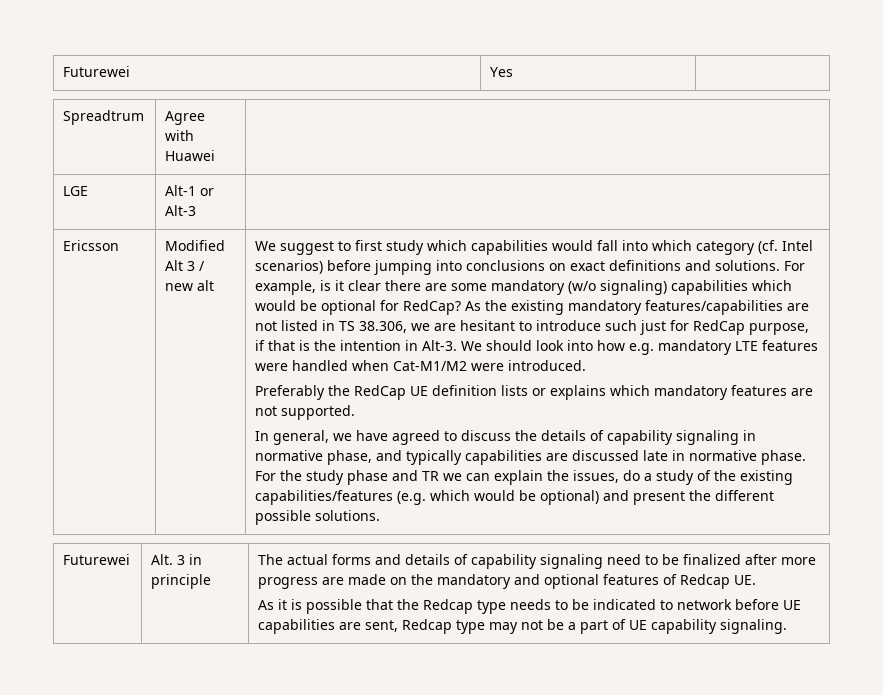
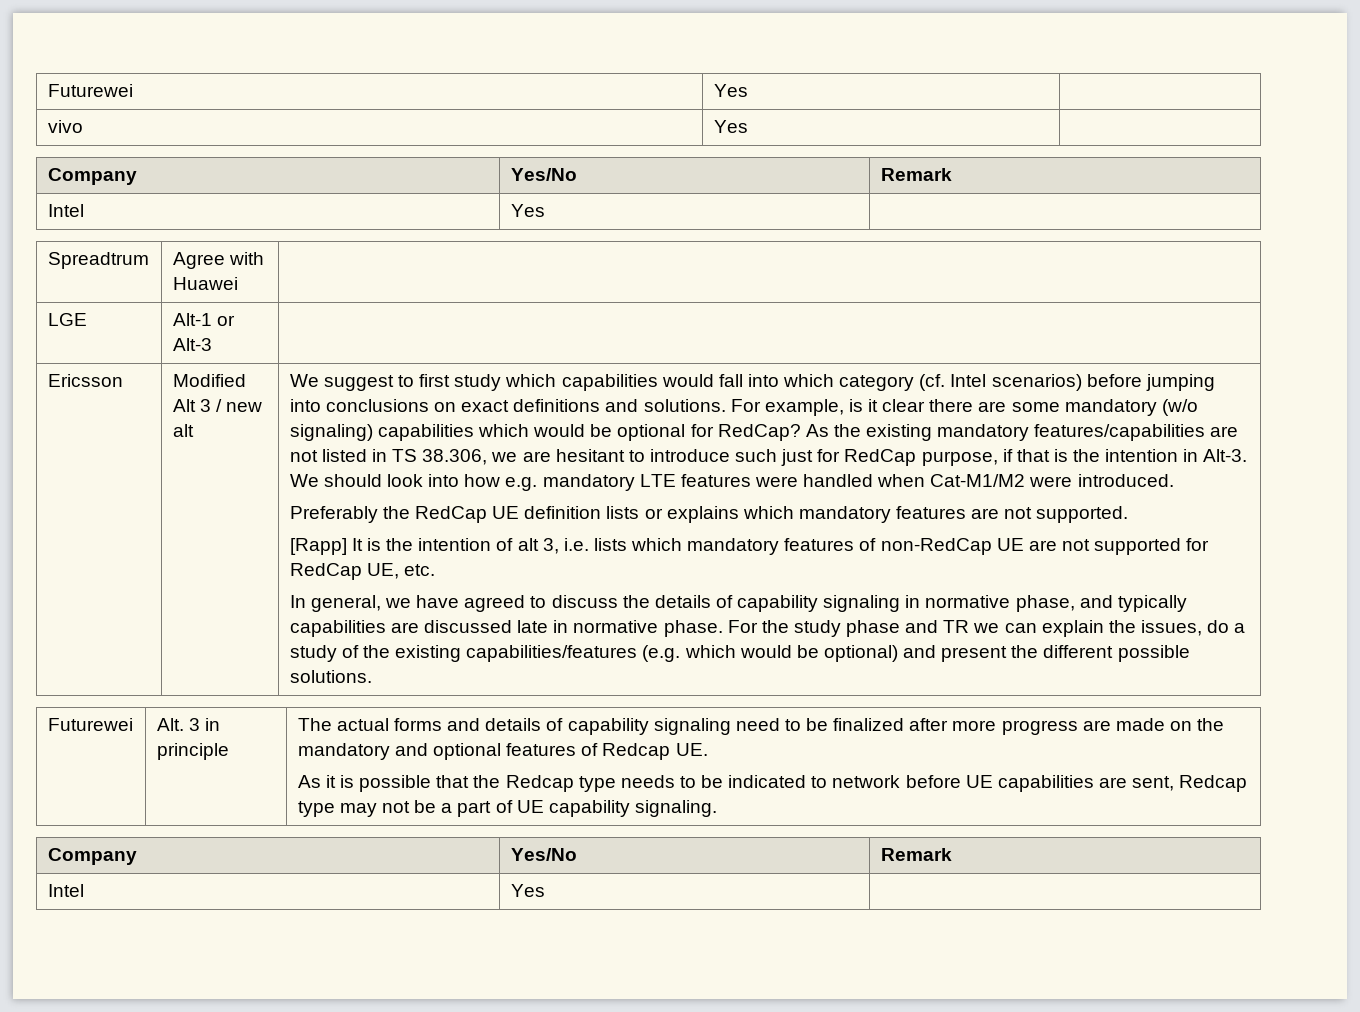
(514, 72) none -> [47,120,83,133] [713,120,748,133] [47,168,137,185] [510,168,577,181] [880,168,952,181] [47,204,84,217] [510,204,545,217] // vivo | Yes | // Company | Yes/No | Remark // Intel | Yes |
(356, 412) none -> [289,538,1210,555] [289,563,435,580] // [Rapp] It is the intention of alt 3, i.e. lists which mandatory features of non-RedCap UE are not supported for RedCap UE, etc.
(788, 626) none -> [47,848,137,865] [510,848,577,861] [880,848,952,861] [47,884,84,897] [510,884,545,897] // Company | Yes/No | Remark // Intel | Yes |

